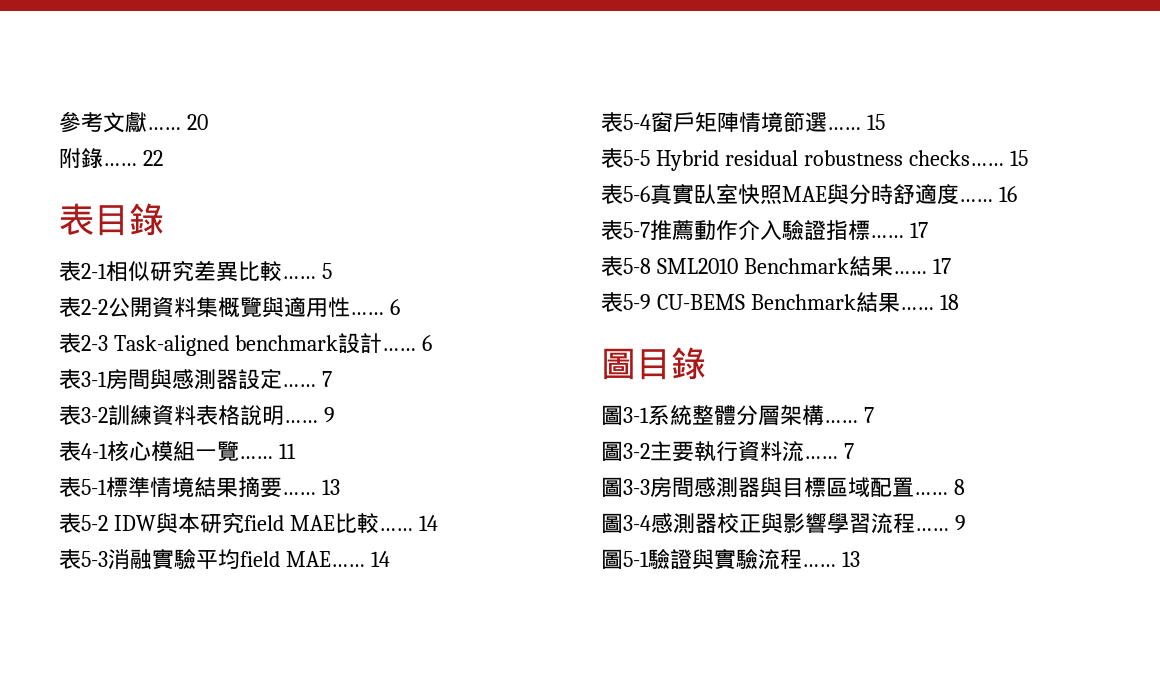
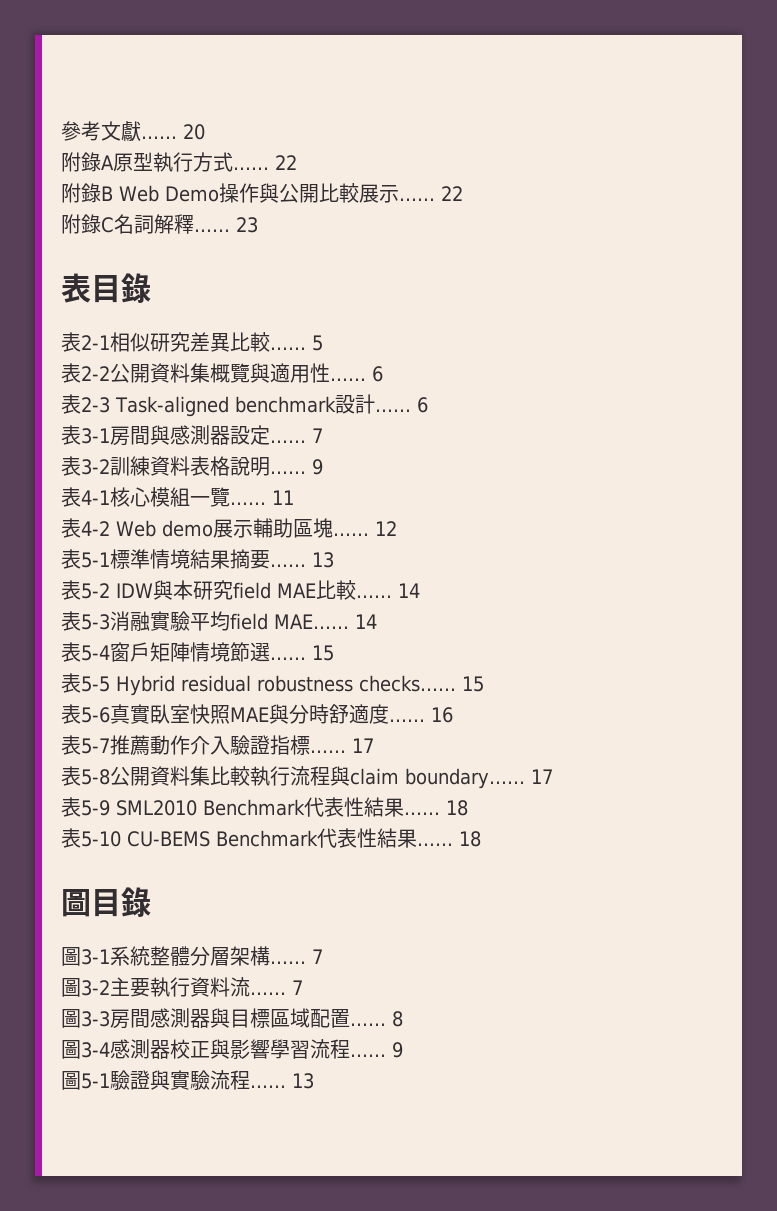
[103,150,163,166] …… 22 -> [101,152,297,172] [61,183,463,203] [61,214,258,234] A原型執行方式…… 22 // 附錄B Web Demo操作與公開比較展示…… 22 // 附錄C名詞解釋…… 23
(296, 451) none -> [61,518,397,538] // 表4-2 Web demo展示輔助區塊…… 12
[656,256,951,277] [601,292,651,312] SML2010 Benchmark結果…… 17 // 表5-9 -> [110,766,553,789] [61,797,468,817] [61,828,121,848] 公開資料集比較執行流程與claim boundary…… 17 // 表5-9 SML2010 Benchmark代表性結果…… 18 // 表5-10
(856, 302) none -> [316,828,377,848] 代表性

